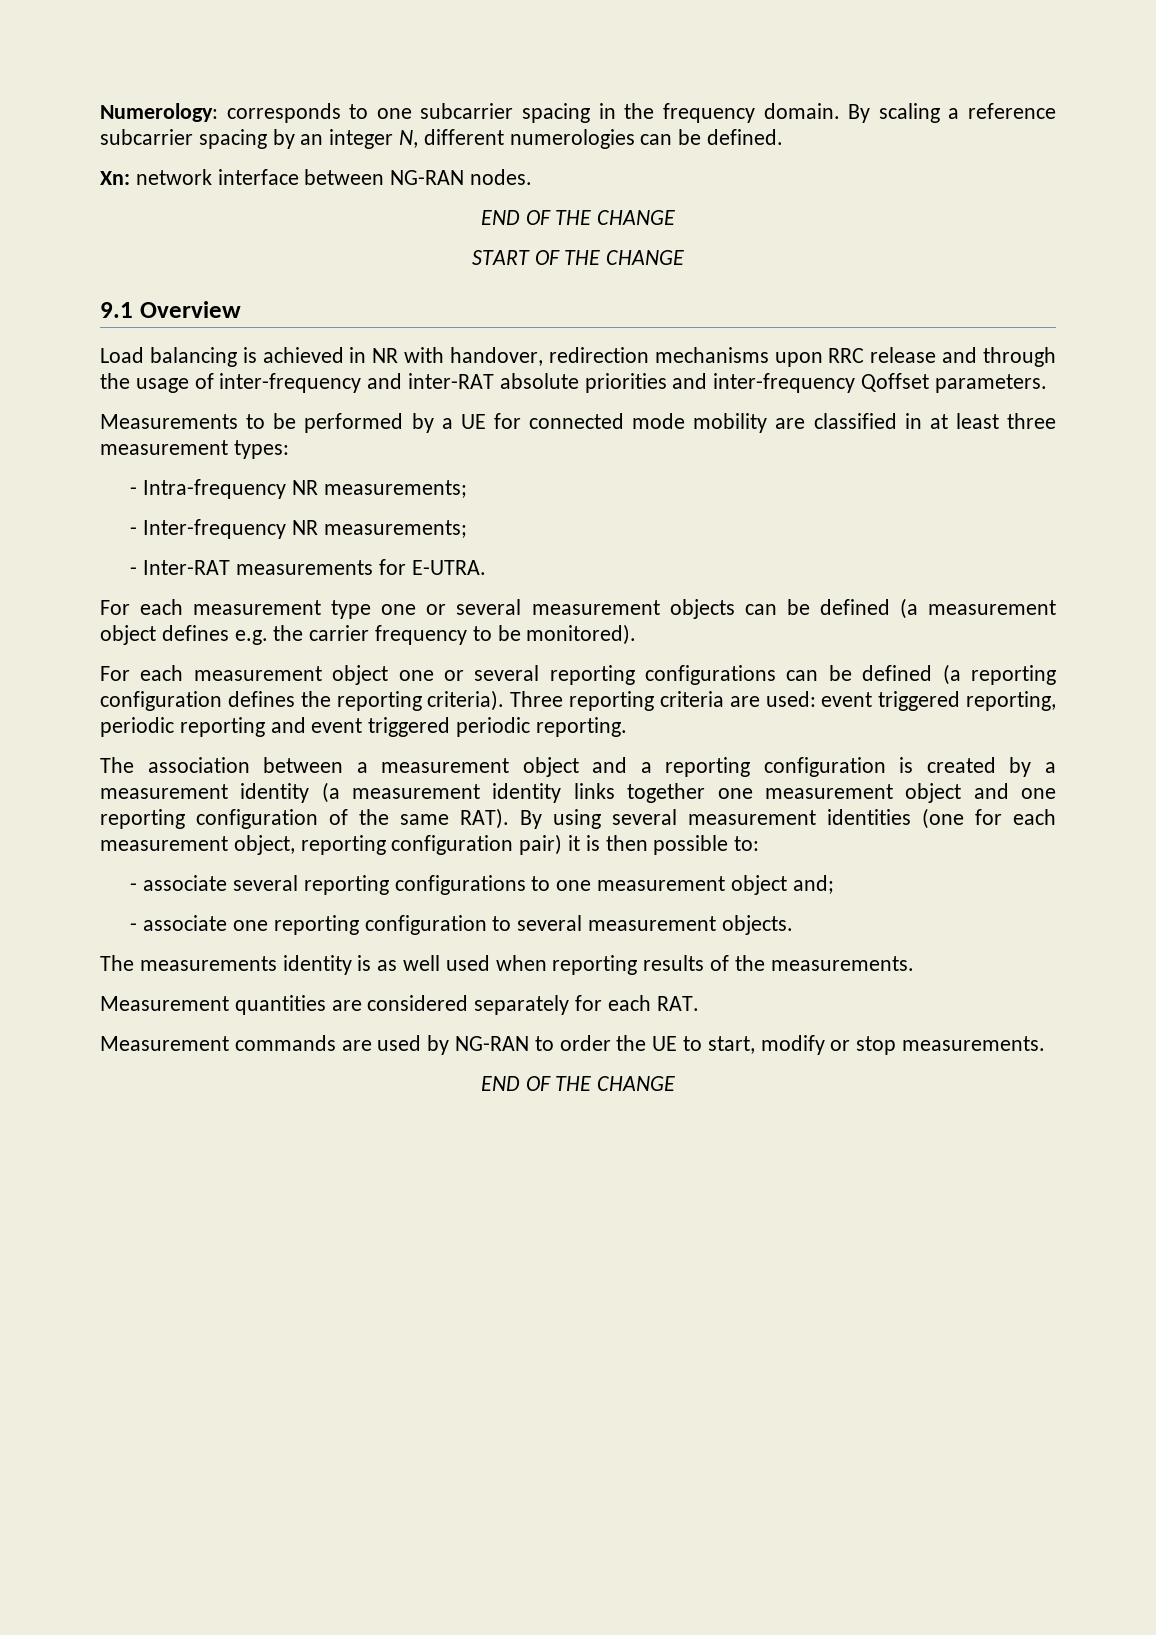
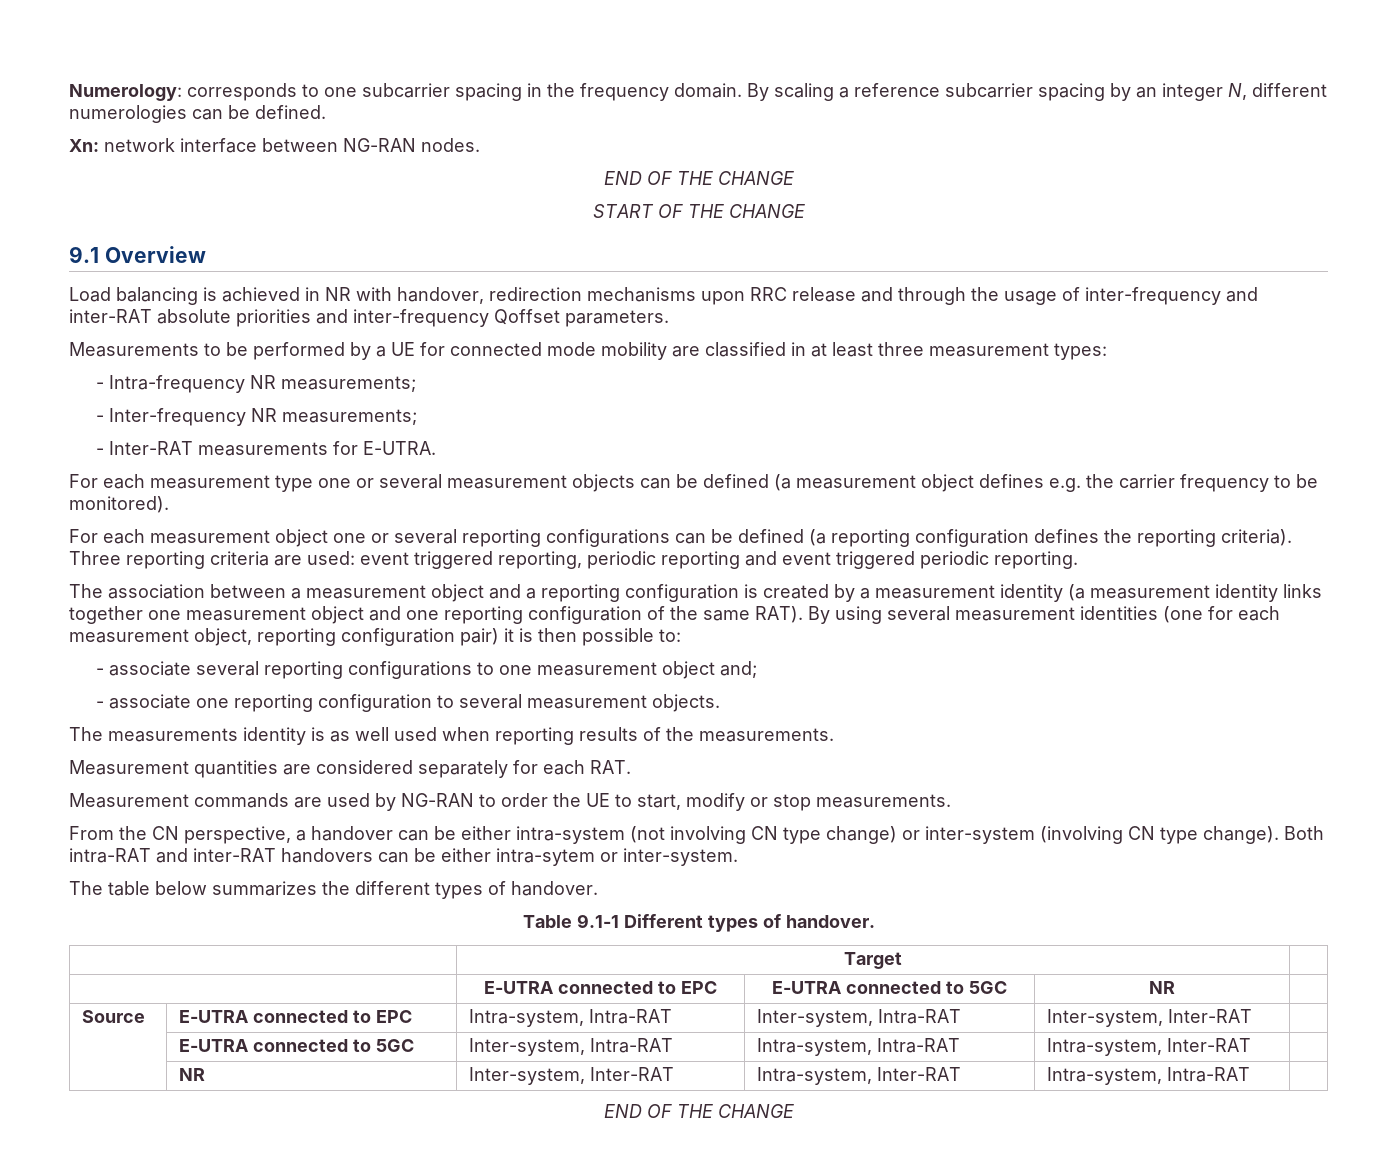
(1046, 1043) none -> [69,826,1324,844] [69,848,738,866] [69,881,598,899] [522,914,875,932] [844,952,902,969] [484,981,717,994] [772,981,1007,994] [1149,981,1175,994] [81,1010,145,1023] [178,1010,412,1023] [468,1009,672,1027] [756,1009,961,1027] [1046,1009,1252,1027] [178,1039,414,1052] [468,1038,673,1056] [756,1038,960,1056] [1046,1038,1251,1056] [178,1068,205,1081] [468,1067,674,1085] [756,1067,961,1085] [1046,1067,1250,1085] // From the CN perspective, a handover can be either intra-system (not involving CN type change) or inter-system (involving CN type change). Both intra-RAT and inter-RAT handovers can be either intra-sytem or inter-system. // The table below summarizes the different types of handover. // Table 9.1-1 Different types of handover. // | Target | // | E-UTRA connected to EPC | E-UTRA connected to 5GC | NR | // Source | E-UTRA connected to EPC | Intra-system, Intra-RAT | Inter-system, Intra-RAT | Inter-system, Inter-RAT | // | E-UTRA connected to 5GC | Inter-system, Intra-RAT | Intra-system, Intra-RAT | Intra-system, Inter-RAT | // | NR | Inter-system, Inter-RAT | Intra-system, Inter-RAT | Intra-system, Intra-RAT |

